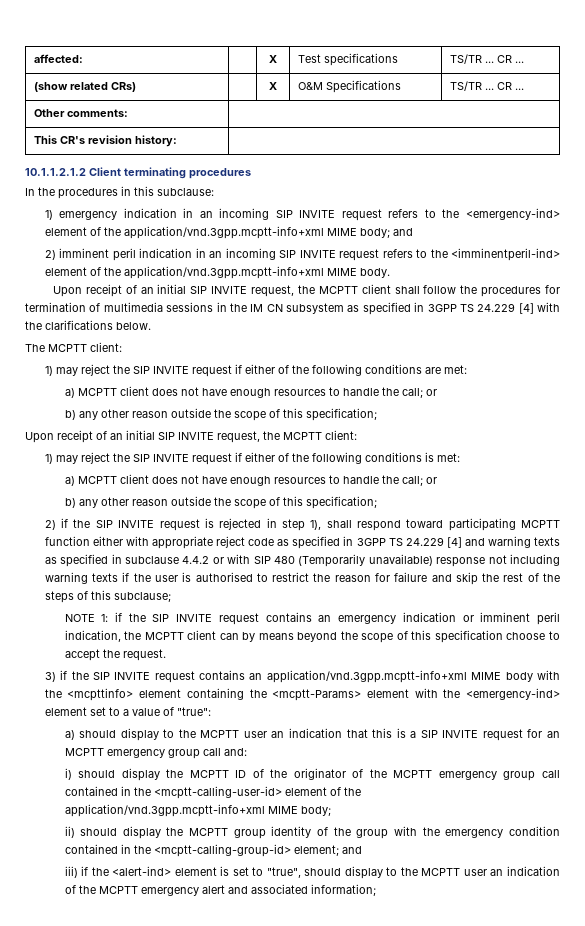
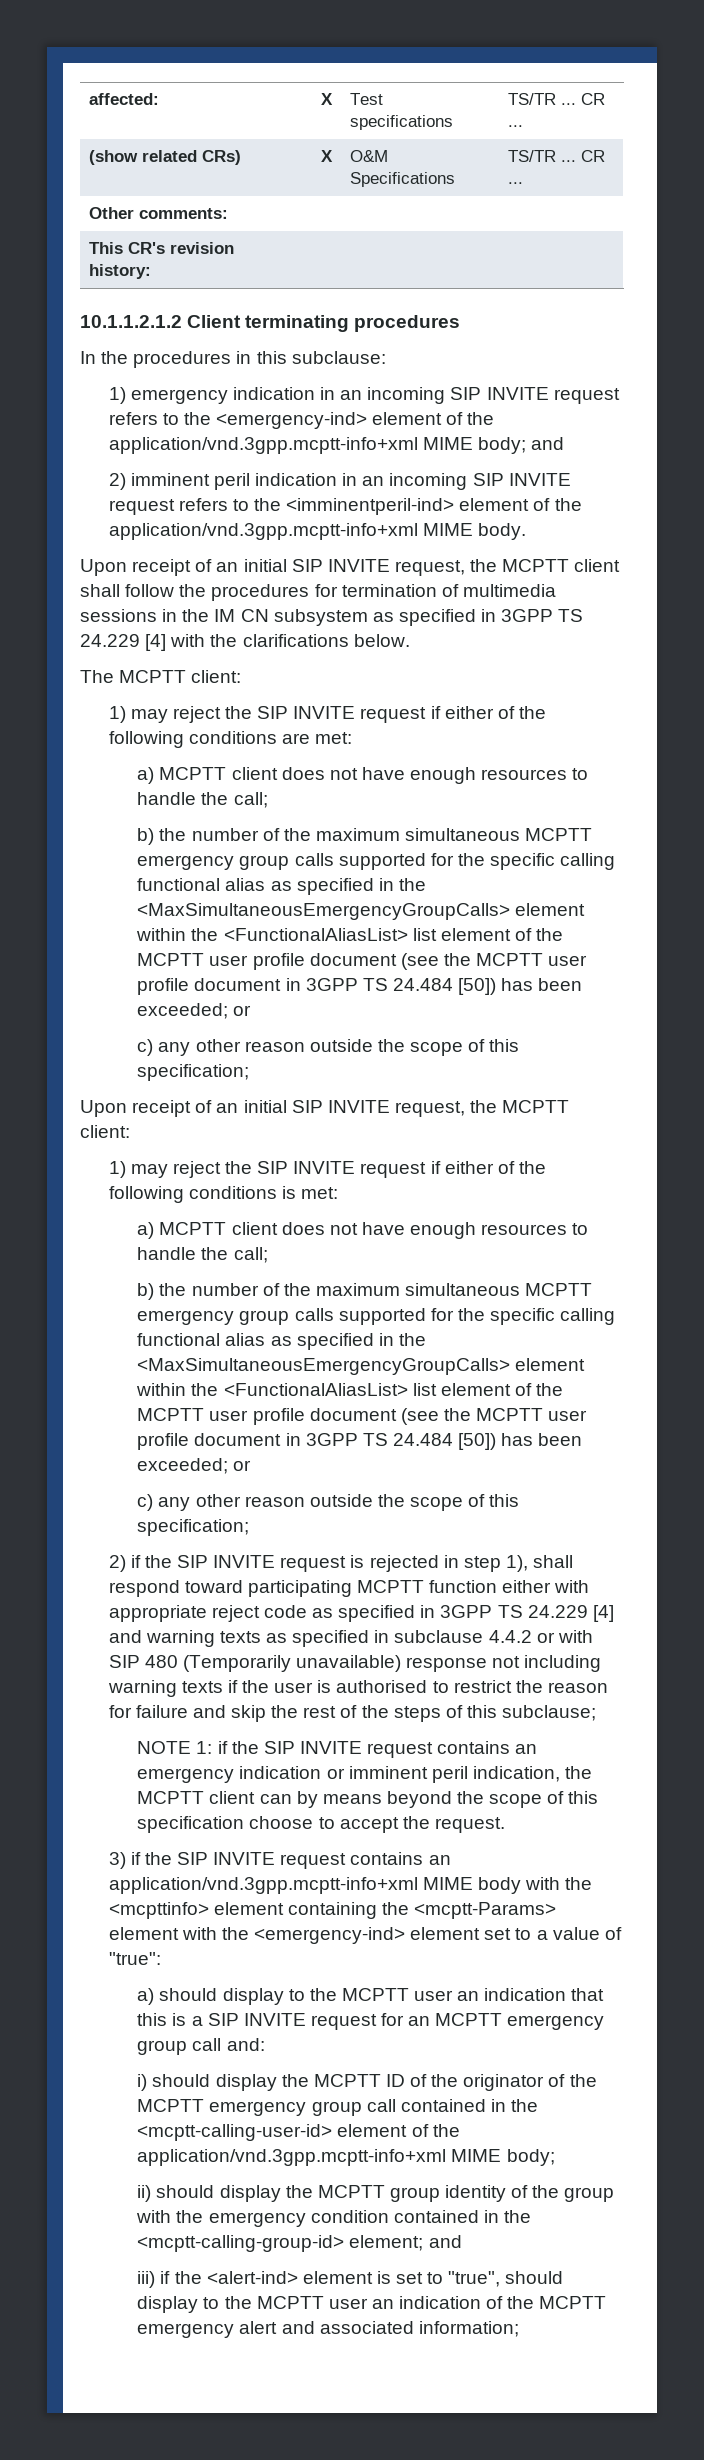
[425,389,437,396] [64,410,76,420] or // b) -> [137,828,593,845] [137,853,616,870] [137,878,426,895] [137,903,586,920] [136,928,564,941] [137,953,588,970] [137,978,583,995] [137,1003,252,1019] [137,1039,154,1056] // b) the number of the maximum simultaneous MCPTT emergency group calls supported for the specific calling functional alias as specified in the <MaxSimultaneousEmergencyGroupCalls> element within the <FunctionalAliasList> list element of the MCPTT user profile document (see the MCPTT user profile document in 3GPP TS 24.484 [50]) has been exceeded; or // c)
[425,477,437,484] [64,498,76,508] or // b) -> [137,1283,593,1300] [137,1308,616,1325] [137,1333,426,1350] [137,1358,586,1375] [136,1383,564,1396] [137,1408,588,1425] [137,1433,583,1450] [137,1458,252,1474] [137,1494,154,1511] // b) the number of the maximum simultaneous MCPTT emergency group calls supported for the specific calling functional alias as specified in the <MaxSimultaneousEmergencyGroupCalls> element within the <FunctionalAliasList> list element of the MCPTT user profile document (see the MCPTT user profile document in 3GPP TS 24.484 [50]) has been exceeded; or // c)

